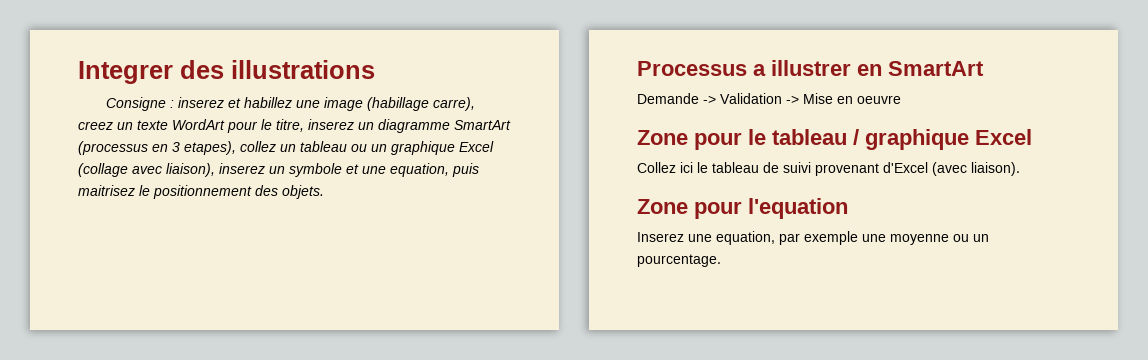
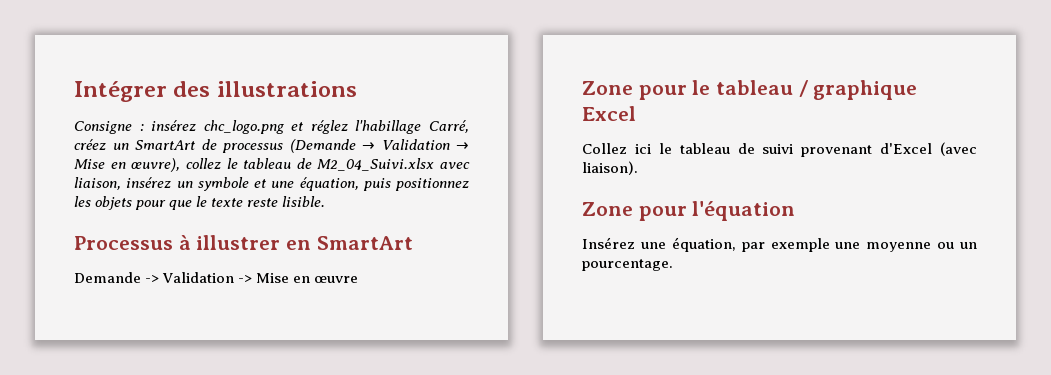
[78,61,173,84] Integrer -> [74,81,167,102] Intégrer
[177,97,475,111] [78,119,511,133] [78,141,494,155] [78,163,479,177] [78,185,324,199] inserez et habillez une image (habillage carre), creez un texte WordArt pour le titre, inserez un diagramme SmartArt (processus en 3 etapes), collez un tableau ou un graphique Excel (collage avec liaison), inserez un symbole et une equation, puis maitrisez le positionnement des objets. -> [151,120,469,134] [74,139,469,153] [74,158,470,172] [74,177,469,191] [74,196,326,210] insérez chc_logo.png et réglez l'habillage Carré, créez un SmartArt de processus (Demande → Validation → Mise en œuvre), collez le tableau de M2_04_Suivi.xlsx avec liaison, insérez un symbole et une équation, puis positionnez les objets pour que le texte reste lisible.
[753,64,766,76] a -> [178,235,191,250] à
[857,95,901,104] oeuvre -> [314,276,359,283] œuvre
[748,198,848,219] [637,231,775,245] l'equation // Inserez une equation, -> [692,201,796,221] [582,237,736,252] l'équation // Insérez une équation,

